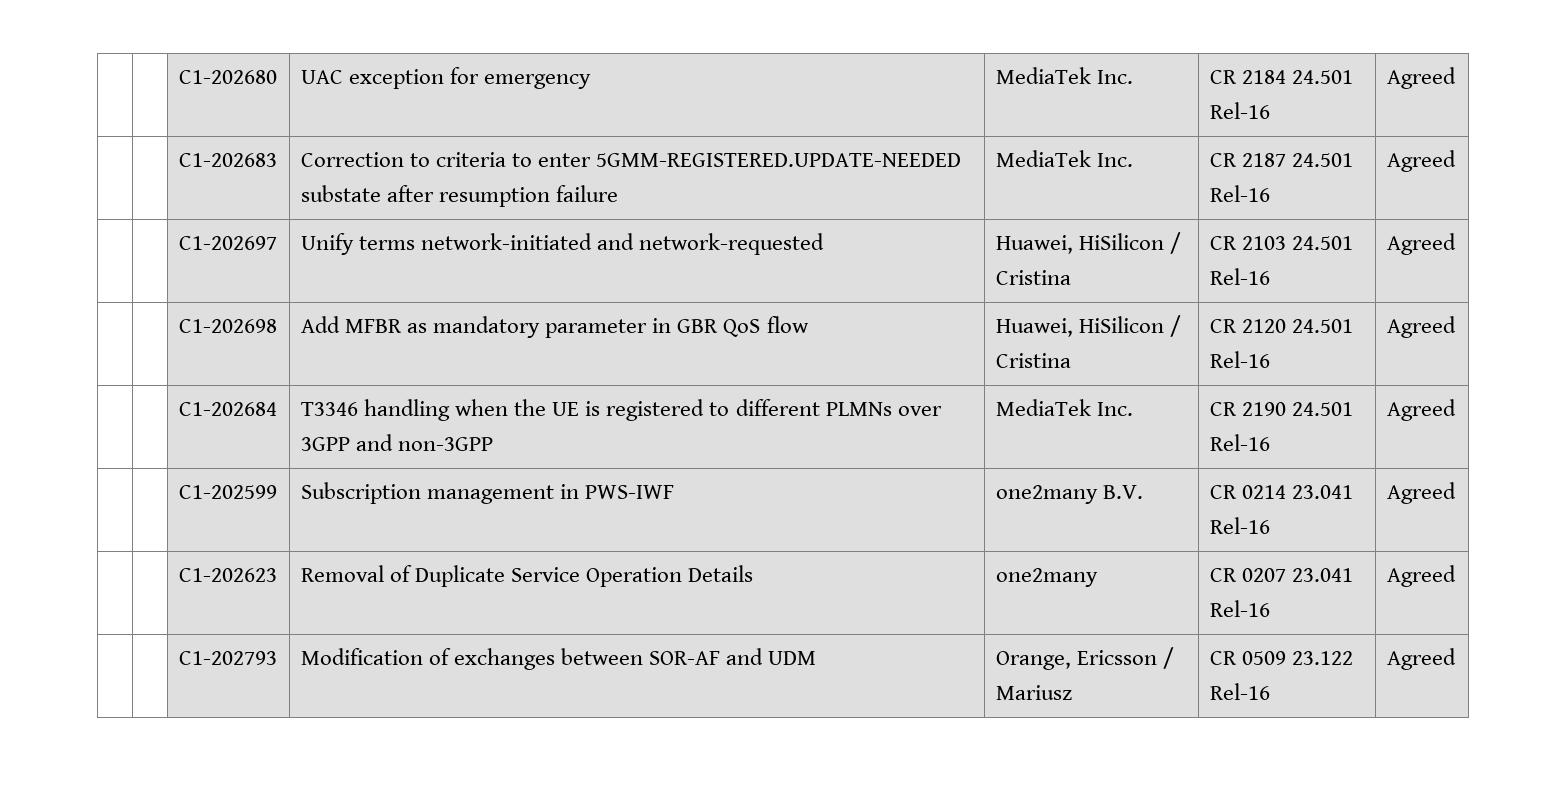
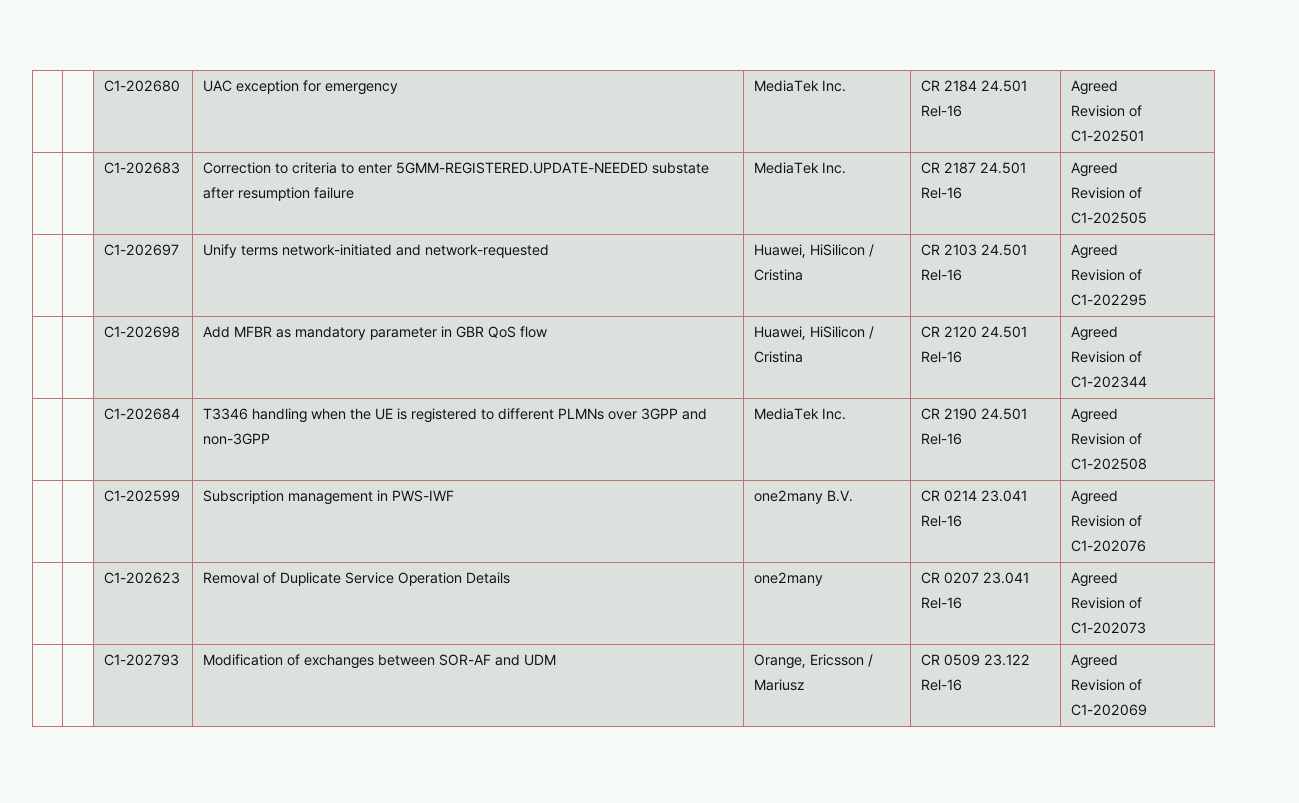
(1456, 78) none -> [1071,105,1143,117] [1071,130,1145,142] // Revision of C1-202501
(1456, 161) none -> [1071,187,1143,199] [1071,212,1148,224] // Revision of C1-202505
(1456, 244) none -> [1071,269,1143,281] [1071,294,1148,306] // Revision of C1-202295
(1456, 327) none -> [1071,351,1143,363] [1071,376,1148,388] // Revision of C1-202344
(1456, 410) none -> [1071,433,1143,445] [1071,458,1148,470] // Revision of C1-202508
(1456, 493) none -> [1071,515,1143,527] [1071,540,1147,552] // Revision of C1-202076
(1456, 576) none -> [1071,597,1143,609] [1071,622,1147,634] // Revision of C1-202073
(1456, 659) none -> [1071,679,1143,691] [1071,704,1148,716] // Revision of C1-202069

